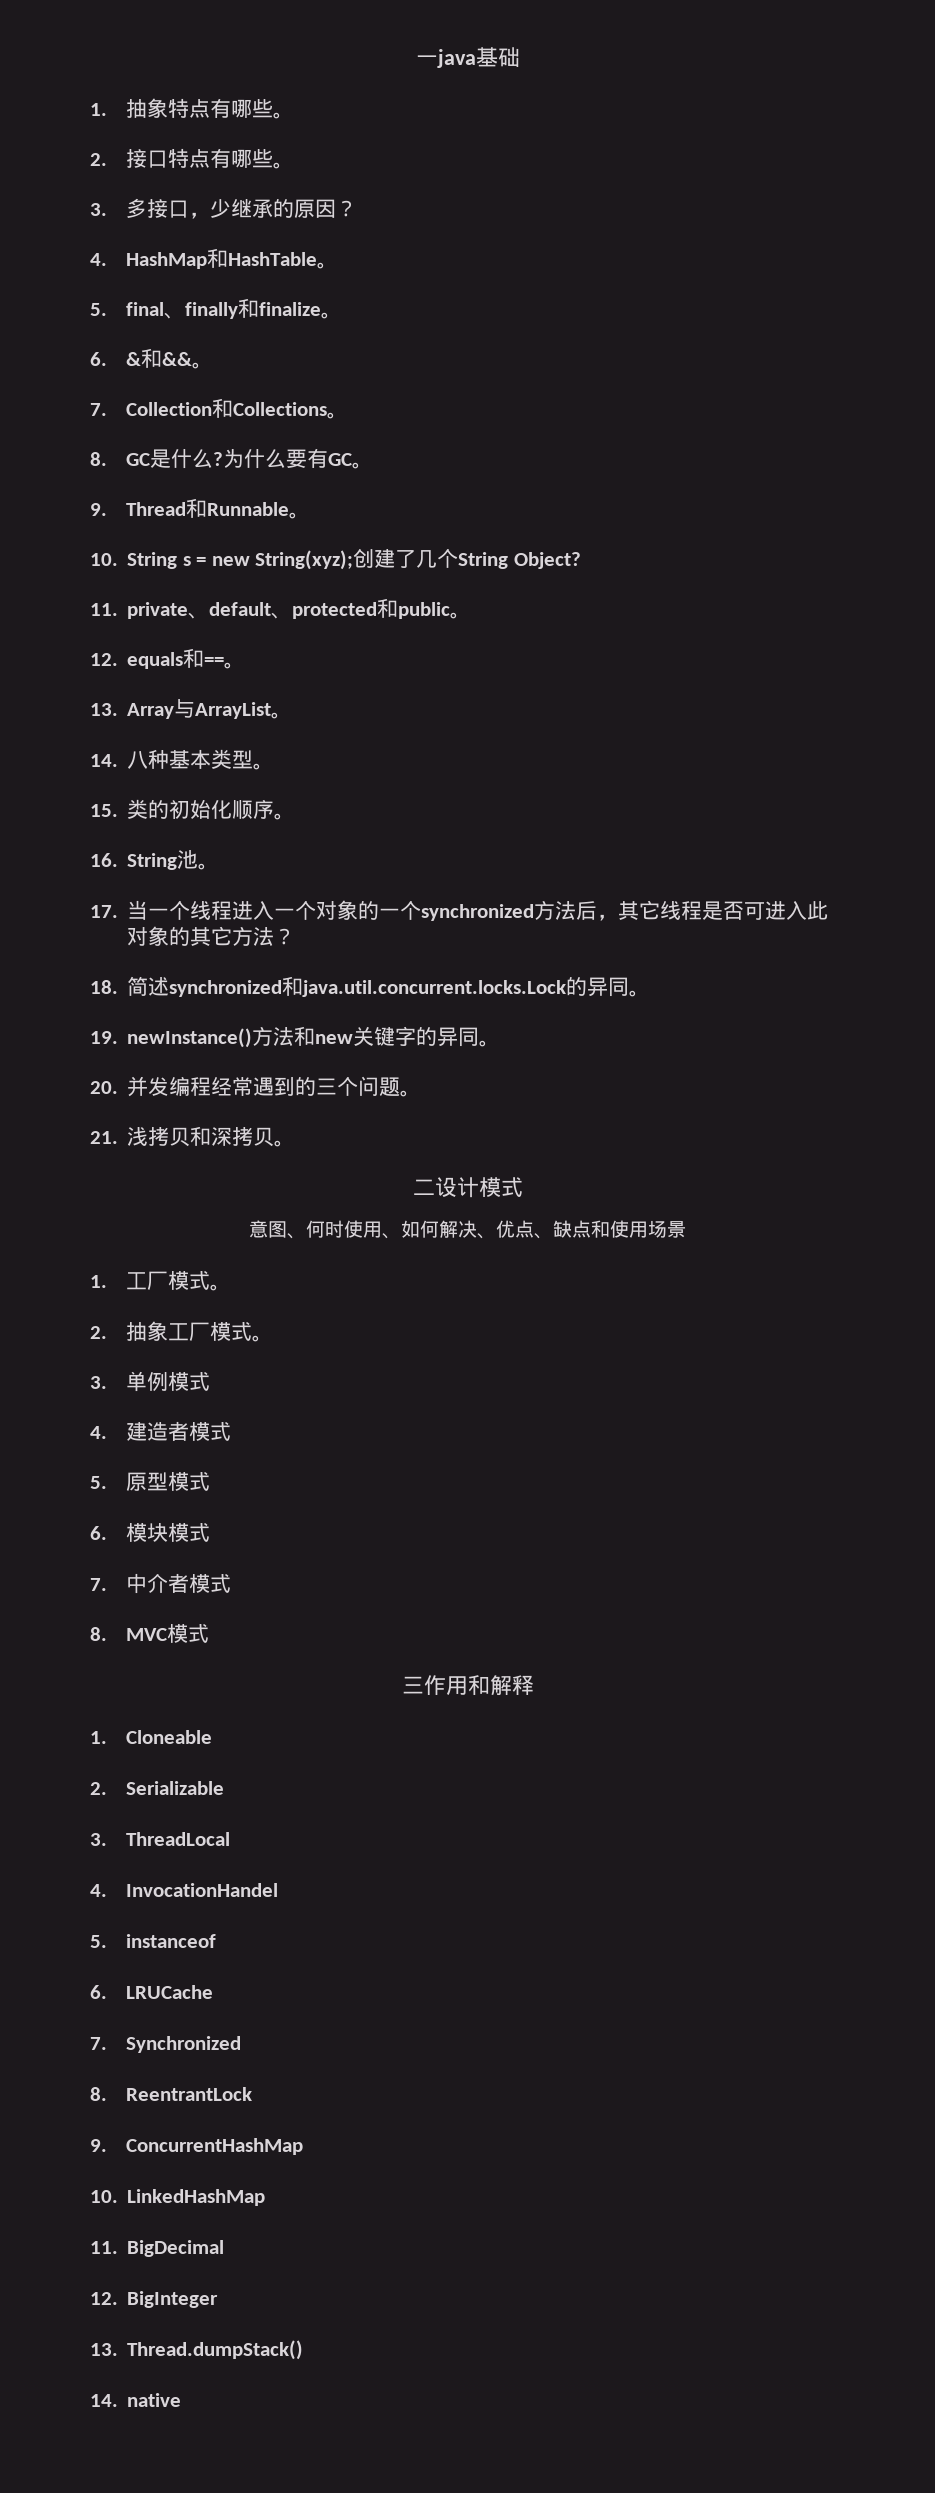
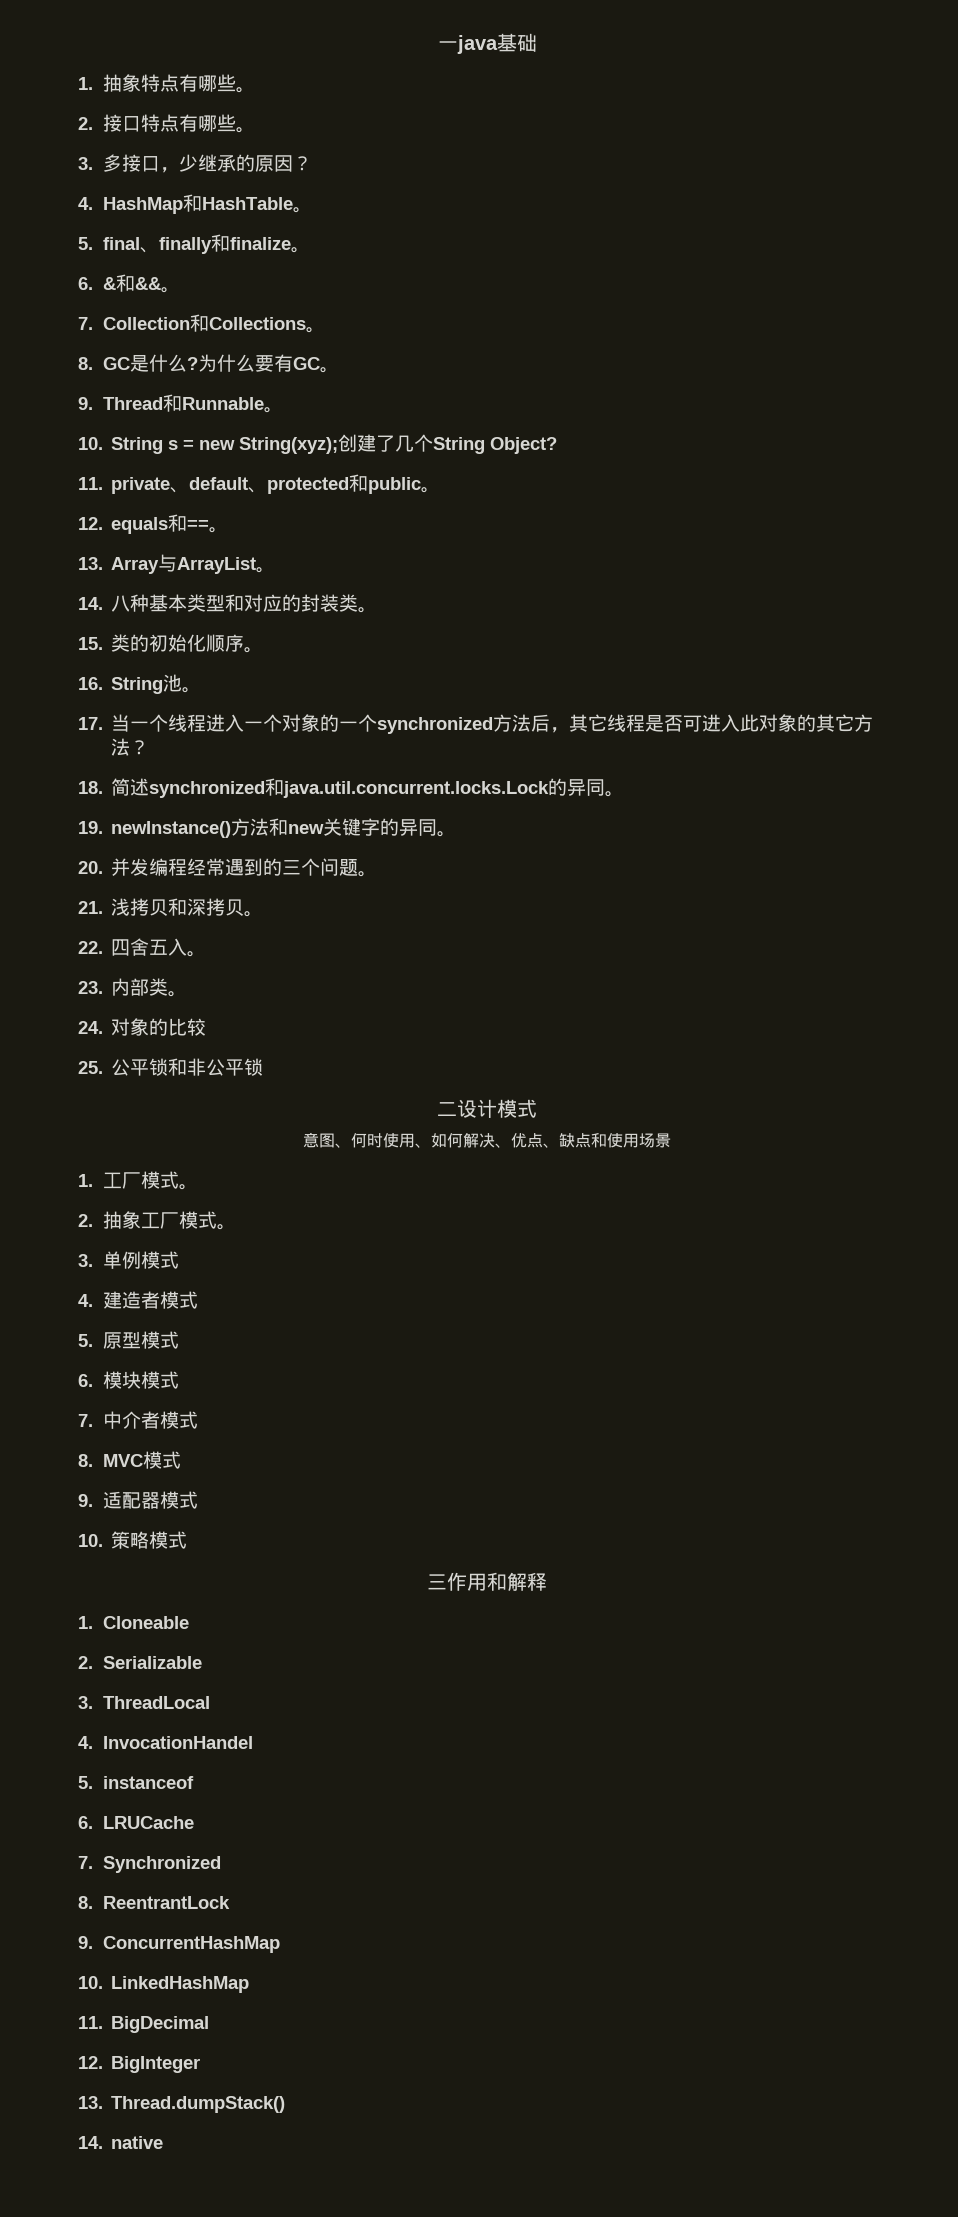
(254, 759) none -> [225,594,358,612] 和对应的封装类
(296, 1143) none -> [78,938,206,957] [78,978,187,997] [78,1018,206,1036] [78,1058,263,1076] // 22.四舍五入。 // 23.内部类。 // 24.对象的比较 // 25.公平锁和非公平锁
(210, 1633) none -> [78,1491,198,1509] [78,1531,187,1549] // 9.适配器模式 // 10.策略模式

